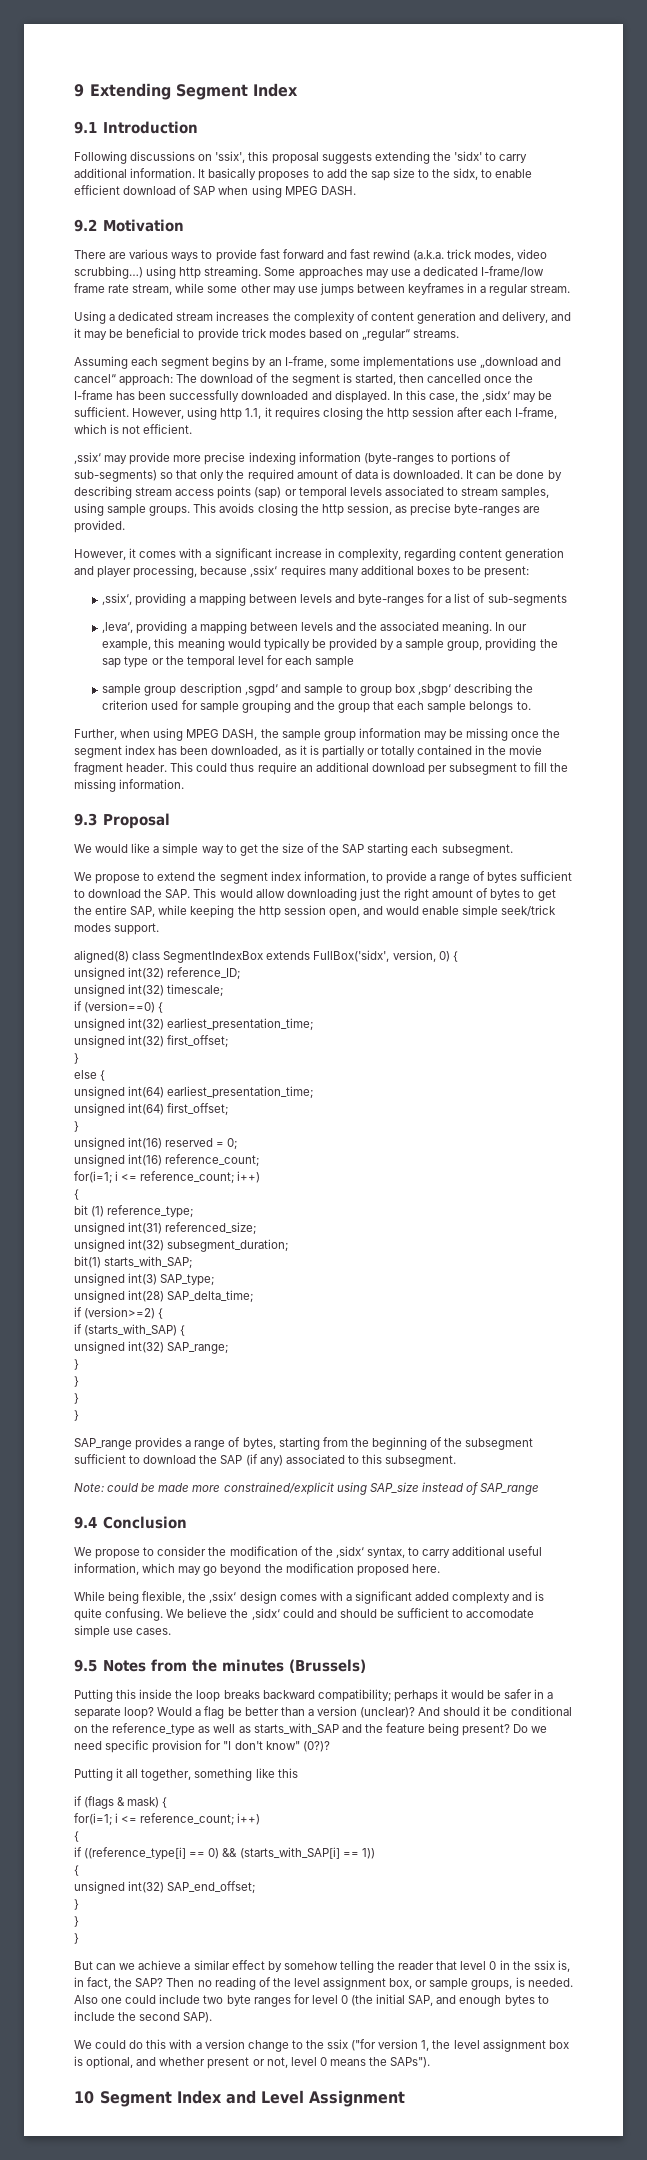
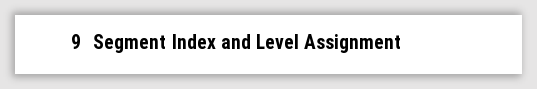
[89,83,298,100] [74,121,198,134] [74,151,528,164] [74,168,533,181] [74,185,356,198] [74,219,184,232] [74,249,548,262] [74,266,545,279] [74,283,571,296] [74,311,572,324] [74,328,460,341] [74,356,562,369] [74,373,534,386] [74,390,553,403] [74,407,558,420] [74,424,193,434] [74,452,512,465] [74,469,562,482] [74,486,550,499] [74,503,541,516] [74,520,125,533] [74,548,565,561] [74,565,530,578] [102,593,567,606] [102,621,528,634] [102,638,558,651] [102,655,355,668] [102,683,534,696] [102,700,531,713] [74,728,561,741] [74,745,543,758] [74,762,569,775] [74,779,185,792] [74,813,170,829] [74,843,513,856] [74,871,573,884] [74,888,556,901] [74,905,557,918] [74,923,160,935] [74,950,458,963] [74,967,241,980] [74,984,224,997] [74,1001,164,1013] [74,1018,314,1031] [74,1035,229,1048] [74,1053,79,1064] [74,1070,106,1081] [74,1086,314,1099] [74,1103,229,1116] [74,1121,79,1132] [74,1137,238,1150] [74,1154,260,1167] [74,1171,261,1184] [74,1189,79,1200] [74,1205,194,1218] [74,1222,257,1235] [74,1239,289,1252] [74,1256,193,1269] [74,1273,215,1286] [74,1290,254,1303] [74,1307,164,1319] [74,1324,186,1336] [74,1341,229,1354] [74,1359,79,1370] [74,1376,79,1387] [74,1393,79,1404] [74,1410,79,1421] [74,1437,534,1450] [74,1454,457,1467] [74,1482,540,1495] [74,1516,187,1529] [74,1546,543,1559] [74,1563,440,1576] [74,1591,545,1604] [74,1608,535,1621] [74,1625,172,1638] [74,1659,366,1673] [74,1689,554,1702] [74,1706,572,1719] [74,1723,548,1736] [74,1740,330,1753] [74,1768,298,1781] [74,1796,168,1809] [74,1813,261,1826] [74,1831,79,1842] [74,1847,375,1860] [74,1865,79,1876] [74,1881,256,1894] [74,1899,79,1910] [74,1916,79,1927] [74,1933,79,1944] [74,1960,570,1973] [74,1977,573,1990] [74,1994,549,2007] [74,2011,213,2023] [74,2039,569,2052] [74,2056,431,2069] [74,2091,94,2104] Extending Segment Index // 9.1 Introduction // Following discussions on 'ssix', this proposal suggests extending the 'sidx' to carry additional information. It basically proposes to add the sap size to the sidx, to enable efficient download of SAP when using MPEG DASH. // 9.2 Motivation // There are various ways to provide fast forward and fast rewind (a.k.a. trick modes, video scrubbing…) using http streaming. Some approaches may use a dedicated I-frame/low frame rate stream, while some other may use jumps between keyframes in a regular stream. // Using a dedicated stream increases the complexity of content generation and delivery, and it may be beneficial to provide trick modes based on „regular“ streams. // Assuming each segment begins by an I-frame, some implementations use „download and cancel“ approach: The download of the segment is started, then cancelled once the I-frame has been successfully downloaded and displayed. In this case, the ‚sidx‘ may be sufficient. However, using http 1.1, it requires closing the http session after each I-frame, which is not efficient. // ‚ssix‘ may provide more precise indexing information (byte-ranges to portions of sub-segments) so that only the required amount of data is downloaded. It can be done by describing stream access points (sap) or temporal levels associated to stream samples, using sample groups. This avoids closing the http session, as precise byte-ranges are provided. // However, it comes with a significant increase in complexity, regarding content generation and player processing, because ‚ssix‘ requires many additional boxes to be present: // ‚ssix‘, providing a mapping between levels and byte-ranges for a list of sub-segments // ‚leva‘, providing a mapping between levels and the associated meaning. In our example, this meaning would typically be provided by a sample group, providing the sap type or the temporal level for each sample // sample group description ‚sgpd‘ and sample to group box ‚sbgp‘ describing the criterion used for sample grouping and the group that each sample belongs to. // Further, when using MPEG DASH, the sample group information may be missing once the segment index has been downloaded, as it is partially or totally contained in the movie fragment header. This could thus require an additional download per subsegment to fill the missing information. // 9.3 Proposal // We would like a simple way to get the size of the SAP starting each subsegment. // We propose to extend the segment index information, to provide a range of bytes sufficient to download the SAP. This would allow downloading just the right amount of bytes to get the entire SAP, while keeping the http session open, and would enable simple seek/trick modes support. // aligned(8) class SegmentIndexBox extends FullBox('sidx', version, 0) { // unsigned int(32) reference_ID; // unsigned int(32) timescale; // if (version==0) { // unsigned int(32) earliest_presentation_time; // unsigned int(32) first_offset; // } // else { // unsigned int(64) earliest_presentation_time; // unsigned int(64) first_offset; // } // unsigned int(16) reserved = 0; // unsigned int(16) reference_count; // for(i=1; i <= reference_count; i++) // { // bit (1) reference_type; // unsigned int(31) referenced_size; // unsigned int(32) subsegment_duration; // bit(1) starts_with_SAP; // unsigned int(3) SAP_type; // unsigned int(28) SAP_delta_time; // if (version>=2) { // if (starts_with_SAP) { // unsigned int(32) SAP_range; // } // } // } // } // SAP_range provides a range of bytes, starting from the beginning of the subsegment sufficient to download the SAP (if any) associated to this subsegment. // Note: could be made more constrained/explicit using SAP_size instead of SAP_range // 9.4 Conclusion // We propose to consider the modification of the ‚sidx‘ syntax, to carry additional useful information, which may go beyond the modification proposed here. // While being flexible, the ‚ssix‘ design comes with a significant added complexty and is quite confusing. We believe the ‚sidx‘ could and should be sufficient to accomodate simple use cases. // 9.5 Notes from the minutes (Brussels) // Putting this inside the loop breaks backward compatibility; perhaps it would be safer in a separate loop? Would a flag be better than a version (unclear)? And should it be conditional on the reference_type as well as starts_with_SAP and the feature being present? Do we need specific provision for "I don't know" (0?)? // Putting it all together, something like this // if (flags & mask) { // for(i=1; i <= reference_count; i++) // { // if ((reference_type[i] == 0) && (starts_with_SAP[i] == 1)) // { // unsigned int(32) SAP_end_offset; // } // } // } // But can we achieve a similar effect by somehow telling the reader that level 0 in the ssix is, in fact, the SAP? Then no reading of the level assignment box, or sample groups, is needed. Also one could include two byte ranges for level 0 (the initial SAP, and enough bytes to include the second SAP). // We could do this with a version change to the ssix ("for version 1, the level assignment box is optional, and whether present or not, level 0 means the SAPs"). // 10 -> (81, 41) none

